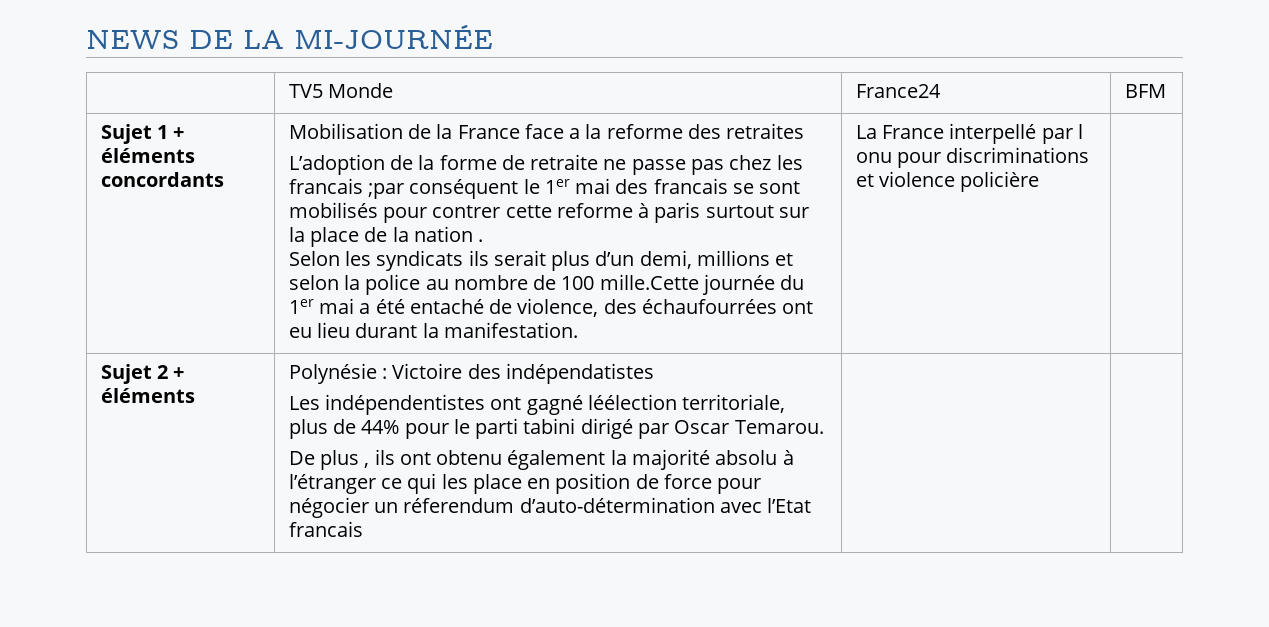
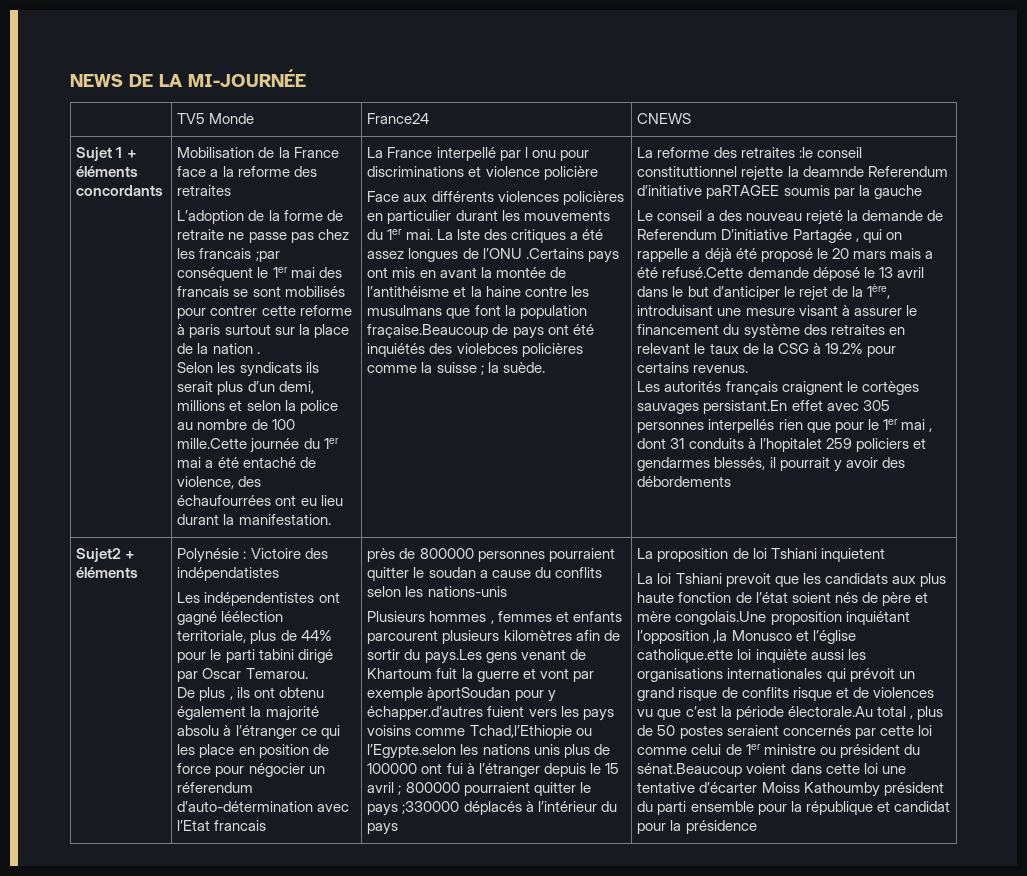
[1124,84,1166,98] BFM -> [637,113,692,124] CNEWS
[100,364,169,384] | // Sujet 2 -> [367,191,624,205] [367,210,610,224] [367,229,603,243] [367,248,619,263] [367,267,566,278] [367,286,589,297] [367,305,587,319] [367,324,594,339] [367,343,583,357] [367,362,545,375] [637,147,862,158] [637,166,948,181] [637,185,922,199] [637,210,943,225] [637,229,902,243] [637,248,933,263] [637,267,924,281] [637,284,890,301] [637,305,917,316] [637,324,905,339] [637,343,896,357] [637,362,749,373] [637,381,919,395] [637,400,890,414] [637,419,932,433] [637,438,926,452] [637,457,905,472] [637,476,732,487] [76,548,122,562] // Face aux différents violences policières en particulier durant les mouvements du 1er mai. La lste des critiques a été assez longues de l’ONU .Certains pays ont mis en avant la montée de l’antithéisme et la haine contre les musulmans que font la population fraçaise.Beaucoup de pays ont été inquiétés des violebces policières comme la suisse ; la suède. | La reforme des retraites :le conseil constituttionnel rejette la deamnde Referendum d’initiative paRTAGEE soumis par la gauche // Le conseil a des nouveau rejeté la demande de Referendum D’initiative Partagée , qui on rappelle a déjà été proposé le 20 mars mais a été refusé.Cette demande déposé le 13 avril dans le but d’anticiper le rejet de la 1ère, introduisant une mesure visant à assurer le financement du système des retraites en relevant le taux de la CSG à 19.2% pour certains revenus. // Les autorités français craignent le cortèges sauvages persistant.En effet avec 305 personnes interpellés rien que pour le 1er mai , dont 31 conduits à l’hopitalet 259 policiers et gendarmes blessés, il pourrait y avoir des débordements // Sujet2
(363, 529) | -> [367,548,615,562] [367,567,602,581] [367,586,507,597] [367,611,622,624] [367,630,620,644] [367,649,586,664] [367,668,594,682] [367,687,556,702] [367,706,614,721] [367,725,592,739] [367,744,610,759] [367,763,619,777] [367,782,591,796] [367,801,617,816] [367,823,399,835] [637,548,885,562] [637,573,946,587] [637,592,928,606] [637,611,910,625] [637,630,856,644] [637,649,866,663] [637,668,915,682] [637,687,934,701] [637,706,943,720] [637,725,932,739] [637,744,920,758] [637,763,906,777] [637,782,944,797] [637,801,950,815] [637,820,757,834] près de 800000 personnes pourraient quitter le soudan a cause du conflits selon les nations-unis // Plusieurs hommes , femmes et enfants parcourent plusieurs kilomètres afin de sortir du pays.Les gens venant de Khartoum fuit la guerre et vont par exemple àportSoudan pour y échapper.d’autres fuient vers les pays voisins comme Tchad,l’Ethiopie ou l’Egypte.selon les nations unis plus de 100000 ont fui à l’étranger depuis le 15 avril ; 800000 pourraient quitter le pays ;330000 déplacés à l’intérieur du pays | La proposition de loi Tshiani inquietent // La loi Tshiani prevoit que les candidats aux plus haute fonction de l’état soient nés de père et mère congolais.Une proposition inquiétant l’opposition ,la Monusco et l’église catholique.ette loi inquiète aussi les organisations internationales qui prévoit un grand risque de conflits risque et de violences vu que c’est la période électorale.Au total , plus de 50 postes seraient concernés par cette loi comme celui de 1er ministre ou président du sénat.Beaucoup voient dans cette loi une tentative d’écarter Moiss Kathoumby président du parti ensemble pour la république et candidat pour la présidence

